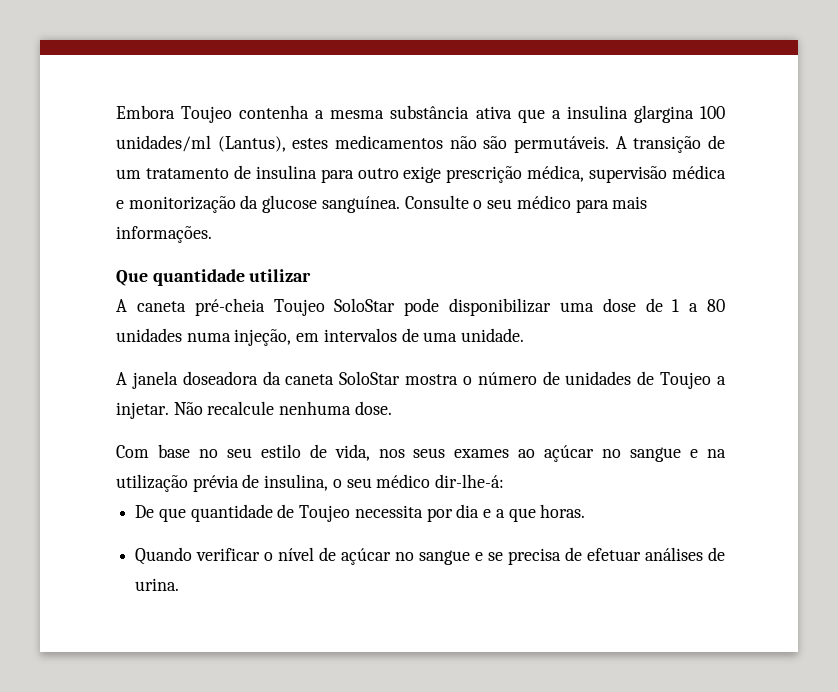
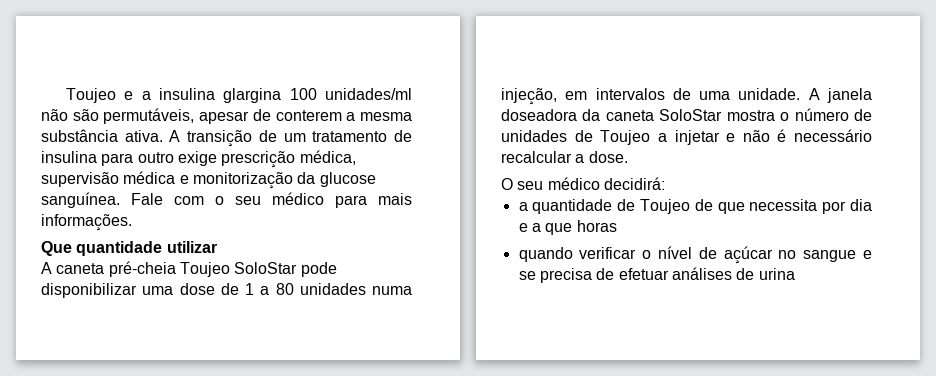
[116,105,545,123] Embora Toujeo contenha a mesma substância ativa que -> [66,88,134,103] Toujeo e
[217,135,609,153] (Lantus), estes medicamentos não são permutáveis. -> [41,108,413,124] [41,129,163,142] não são permutáveis, apesar de conterem a mesma substância ativa.
[404,195,469,209] Consulte -> [131,193,204,205] Fale com
(525, 335) // -> (801, 94) none
[116,401,392,419] [116,444,726,462] [116,474,505,492] [135,505,186,522] injetar. Não recalcule nenhuma dose. // Com base no seu estilo de vida, nos seus exames ao açúcar no sangue e na utilização prévia de insulina, o seu médico dir-lhe-á: // De que -> [674,129,872,145] [501,151,628,163] [501,177,665,190] [518,202,528,211] injetar e não é necessário recalcular a dose. // O seu médico decidirá: // a
(351, 513) none -> [694,199,745,214] de que
[540,504,586,518] [135,547,193,565] horas. // Quando -> [576,220,617,232] [518,247,573,262] horas // quando
[135,578,180,591] urina. -> [758,268,795,280] urina

